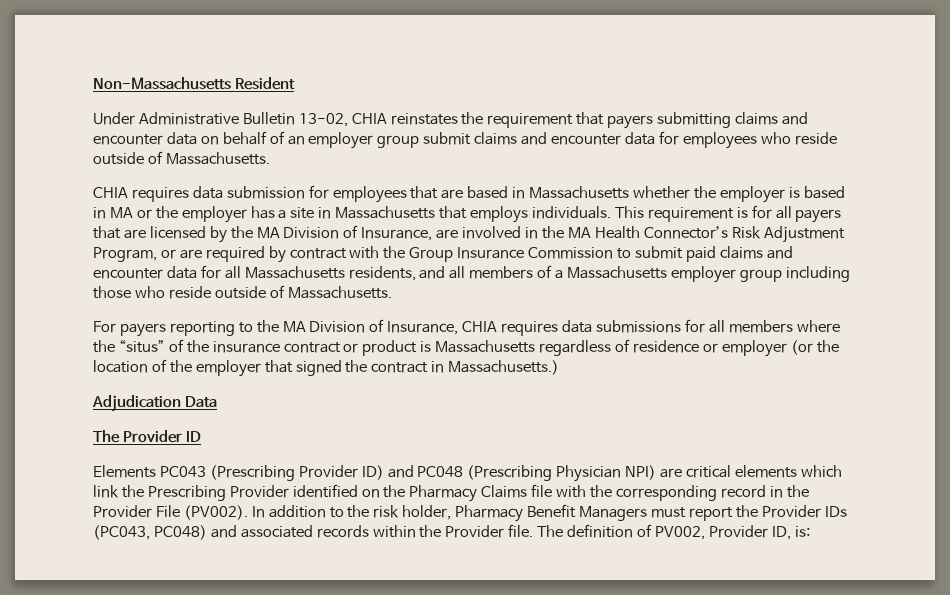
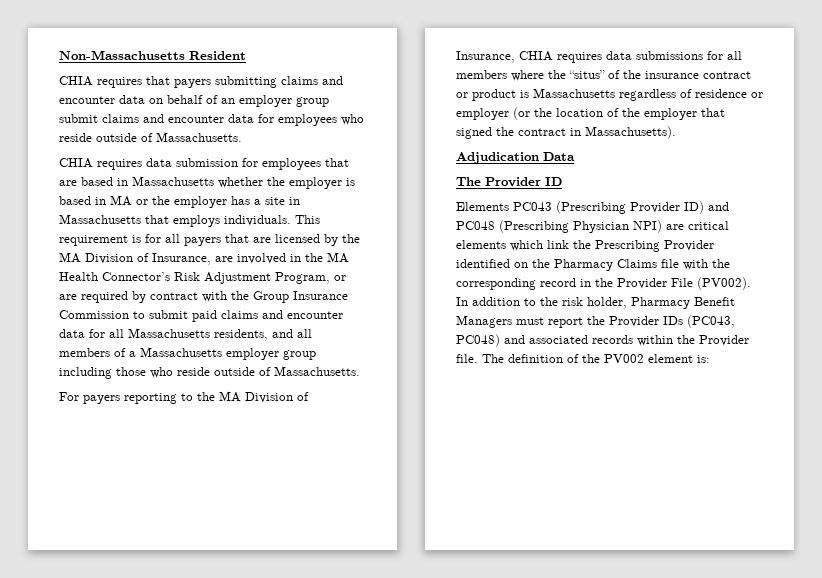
[93,112,574,128] Under Administrative Bulletin 13-02, CHIA reinstates the requirement -> [59,76,142,88] CHIA requires
[448,360,560,375] Massachusetts.) -> [585,126,676,139] Massachusetts).
[654,525,791,540] PV002, Provider ID, -> [582,354,693,363] the PV002 element

